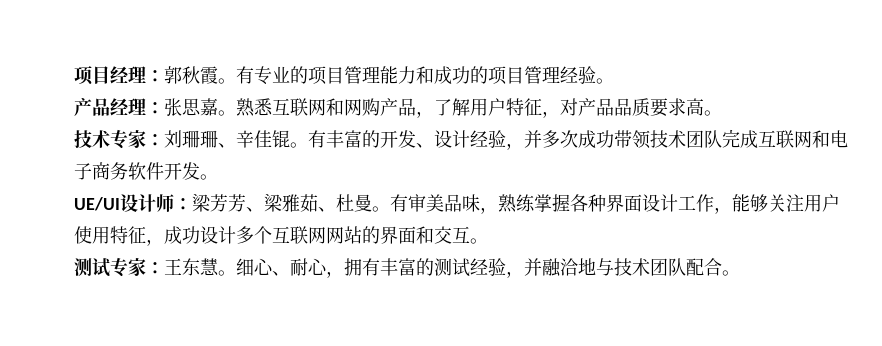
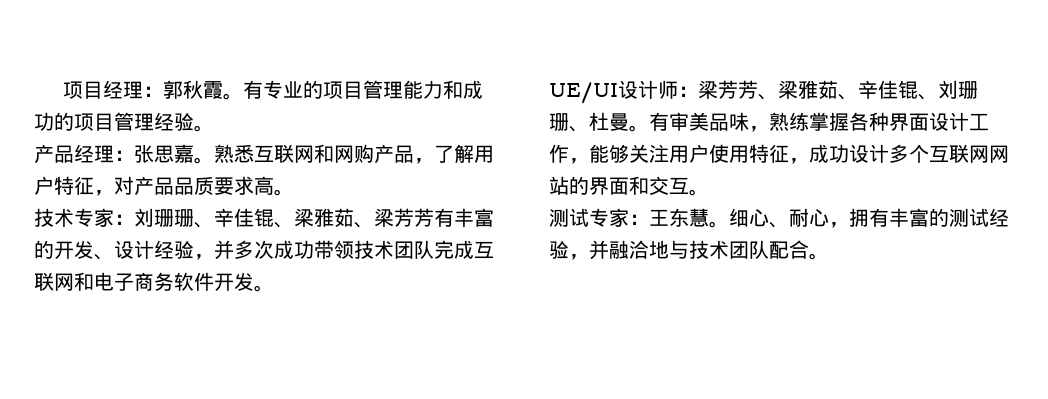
[290,142,308,148] 。 -> [274,208,434,228] 、梁雅茹、梁芳芳
(336, 209) none -> [858,80,978,100] [549,113,589,132] 辛佳锟、刘珊珊、

